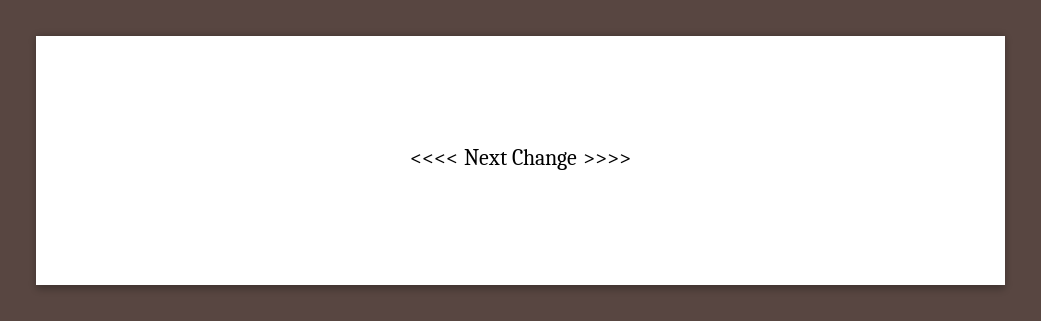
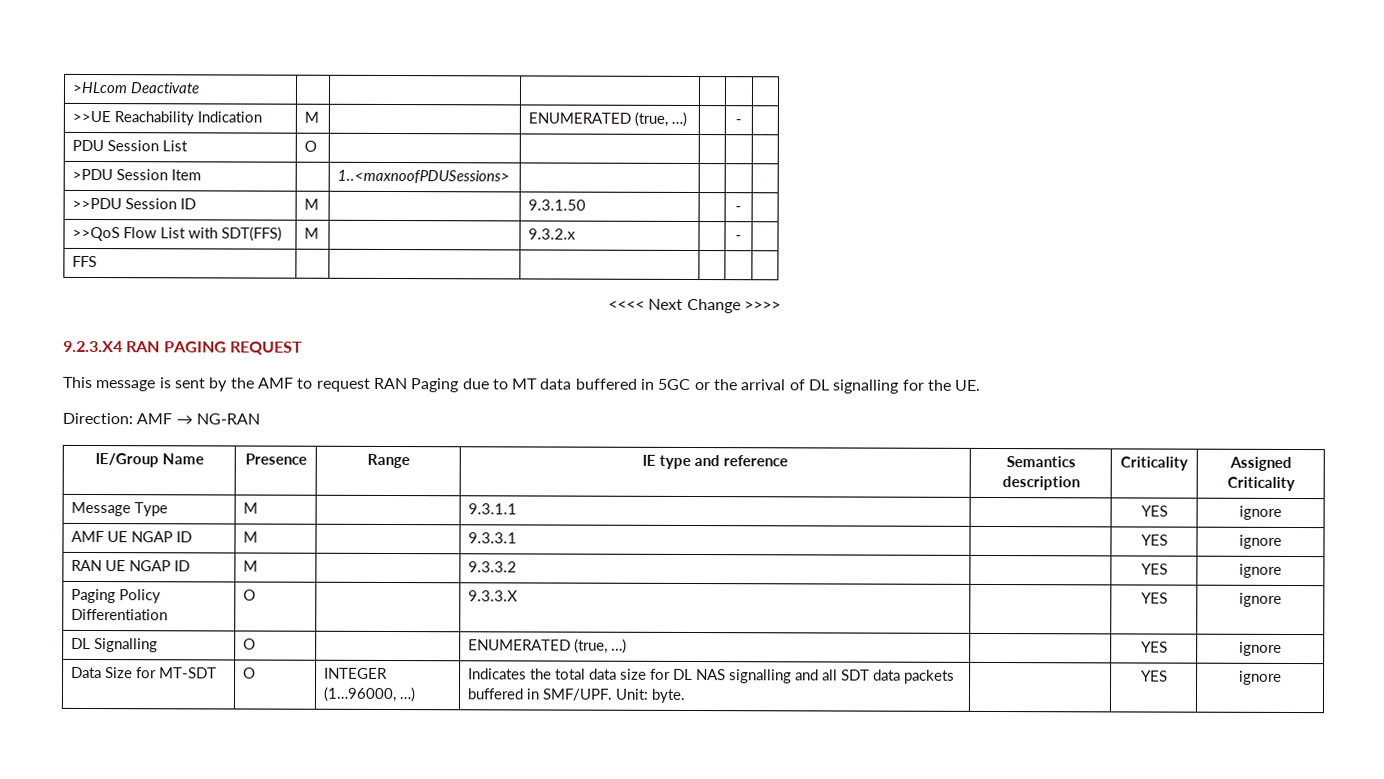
[409,149,632,170] <<<< Next Change >>>> -> [72,81,201,94] [72,110,263,126] [304,111,320,123] [528,111,688,127] [735,119,742,125] [72,139,189,152] [304,140,318,152] [72,168,202,181] [337,169,511,184] [72,197,197,210] [304,198,320,210] [528,199,587,211] [735,206,742,212] [72,226,283,242] [304,227,320,239] [528,228,577,240] [735,235,742,241] [72,255,98,268] [608,298,781,314] [63,340,303,355] [63,376,982,394] [62,412,260,425] [94,453,204,468] [244,453,307,465] [366,453,410,469] [642,454,788,469] [1005,456,1076,468] [1001,476,1080,491] [1120,456,1188,471] [1228,456,1292,471] [1226,476,1295,491] [71,501,169,517] [243,502,259,514] [468,503,518,515] [1140,505,1168,517] [1239,505,1282,520] [71,530,193,543] [243,531,259,543] [468,532,518,544] [1140,534,1168,546] [1239,534,1282,549] [71,559,191,572] [243,560,259,572] [468,561,518,573] [1140,563,1168,575] [1239,563,1282,578] [71,588,162,604] [71,608,169,621] [243,589,257,601] [468,590,519,602] [1140,592,1168,604] [1239,592,1282,607] [71,637,159,653] [243,638,257,650] [468,638,628,654] [1140,641,1168,653] [1239,641,1282,656] [71,666,218,679] [243,667,257,679] [324,667,389,679] [323,686,417,703] [468,668,956,684] [467,688,687,703] [1140,670,1168,682] [1239,670,1282,685] >HLcom Deactivate | | | | | | // >>UE Reachability Indication | M | | ENUMERATED (true, …) | | - | // PDU Session List | O | | | | | // >PDU Session Item | | 1..<maxnoofPDUSessions> | | | | // >>PDU Session ID | M | | 9.3.1.50 | | - | // >>QoS Flow List with SDT(FFS) | M | | 9.3.2.x | | - | // FFS | | | | | | // <<<< Next Change >>>> // 9.2.3.X4 RAN PAGING REQUEST // This message is sent by the AMF to request RAN Paging due to MT data buffered in 5GC or the arrival of DL signalling for the UE. // Direction: AMF → NG-RAN // IE/Group Name | Presence | Range | IE type and reference | Semantics description | Criticality | Assigned Criticality // Message Type | M | | 9.3.1.1 | | YES | ignore // AMF UE NGAP ID | M | | 9.3.3.1 | | YES | ignore // RAN UE NGAP ID | M | | 9.3.3.2 | | YES | ignore // Paging Policy Differentiation | O | | 9.3.3.X | | YES | ignore // DL Signalling | O | | ENUMERATED (true, …) | | YES | ignore // Data Size for MT-SDT | O | INTEGER (1…96000, …) | Indicates the total data size for DL NAS signalling and all SDT data packets buffered in SMF/UPF. Unit: byte. | | YES | ignore

